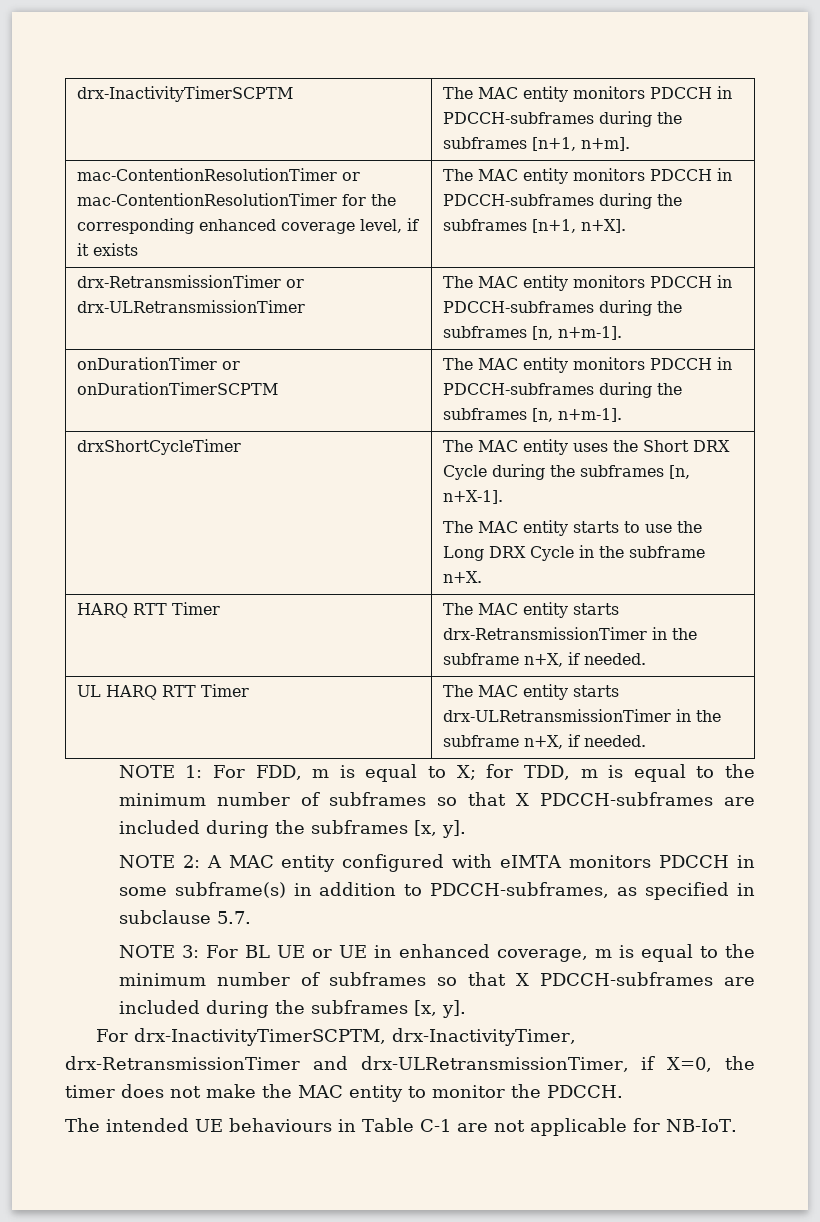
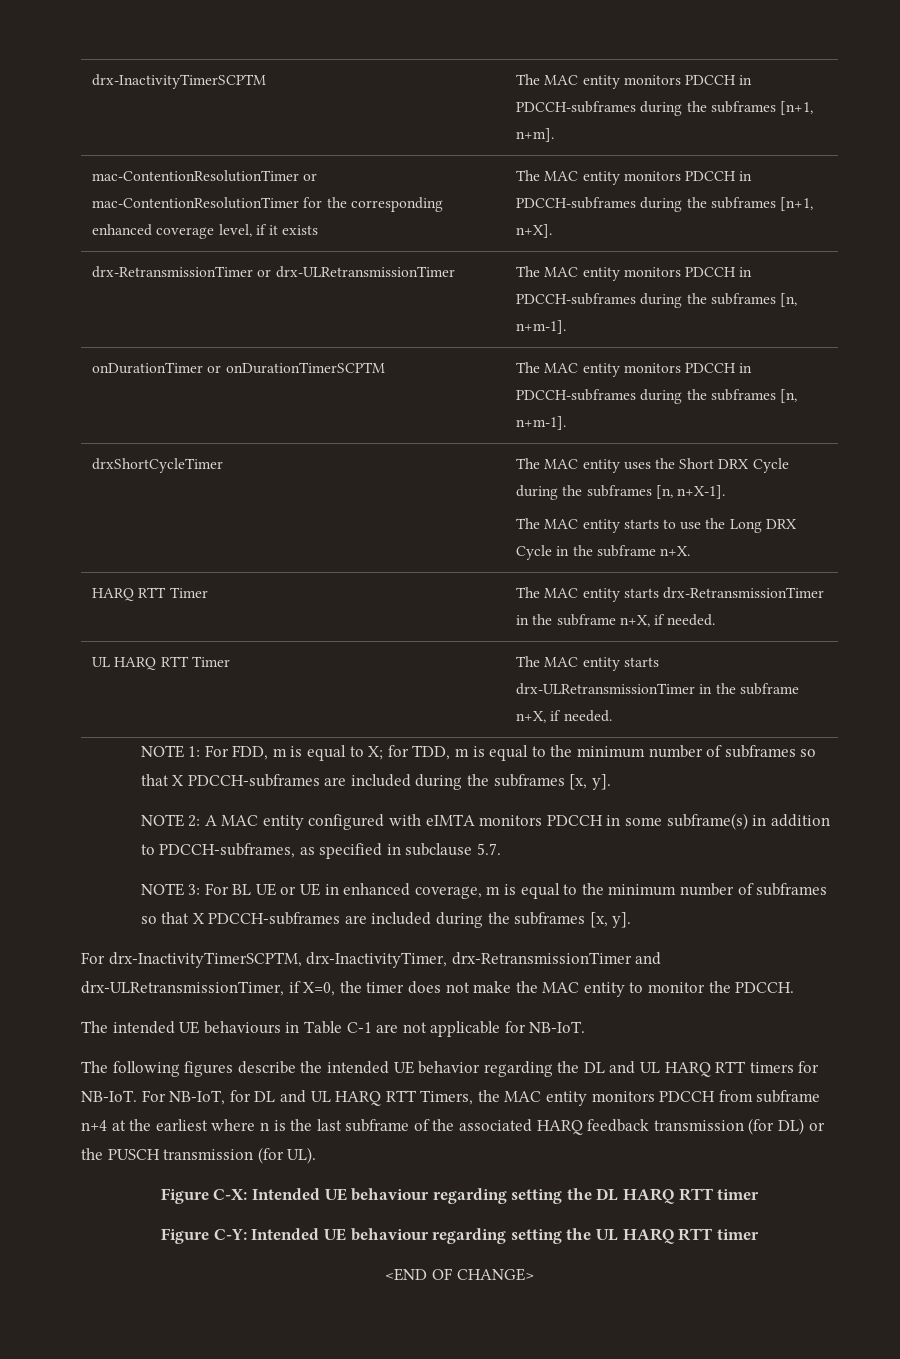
(737, 1125) none -> [81,1061,820,1077] [81,1090,821,1106] [81,1118,825,1135] [81,1147,317,1164] [160,1188,760,1204] [161,1228,759,1244] [385,1268,534,1281] // The following figures describe the intended UE behavior regarding the DL and UL HARQ RTT timers for NB-IoT. For NB-IoT, for DL and UL HARQ RTT Timers, the MAC entity monitors PDCCH from subframe n+4 at the earliest where n is the last subframe of the associated HARQ feedback transmission (for DL) or the PUSCH transmission (for UL). // Figure C-X: Intended UE behaviour regarding setting the DL HARQ RTT timer // Figure C-Y: Intended UE behaviour regarding setting the UL HARQ RTT timer // <END OF CHANGE>

